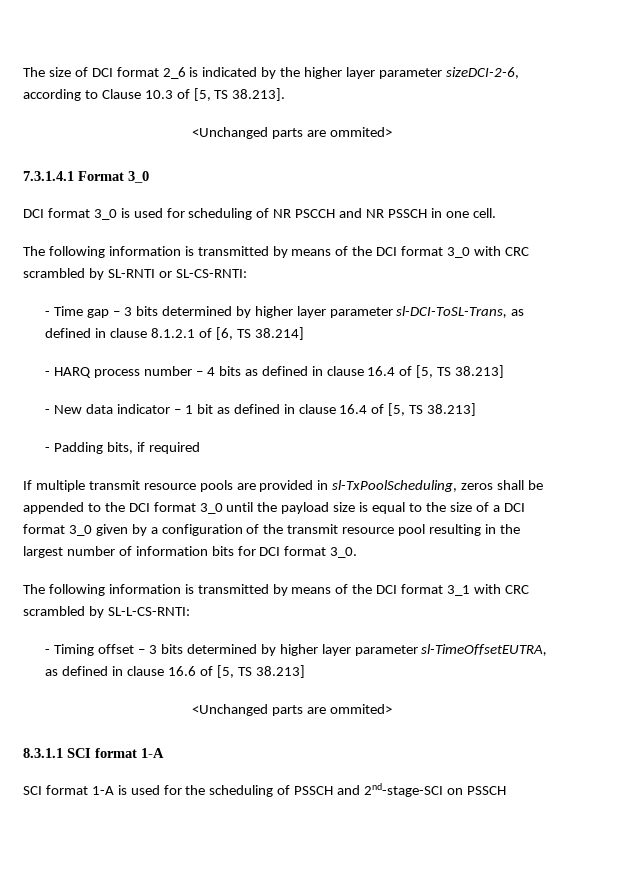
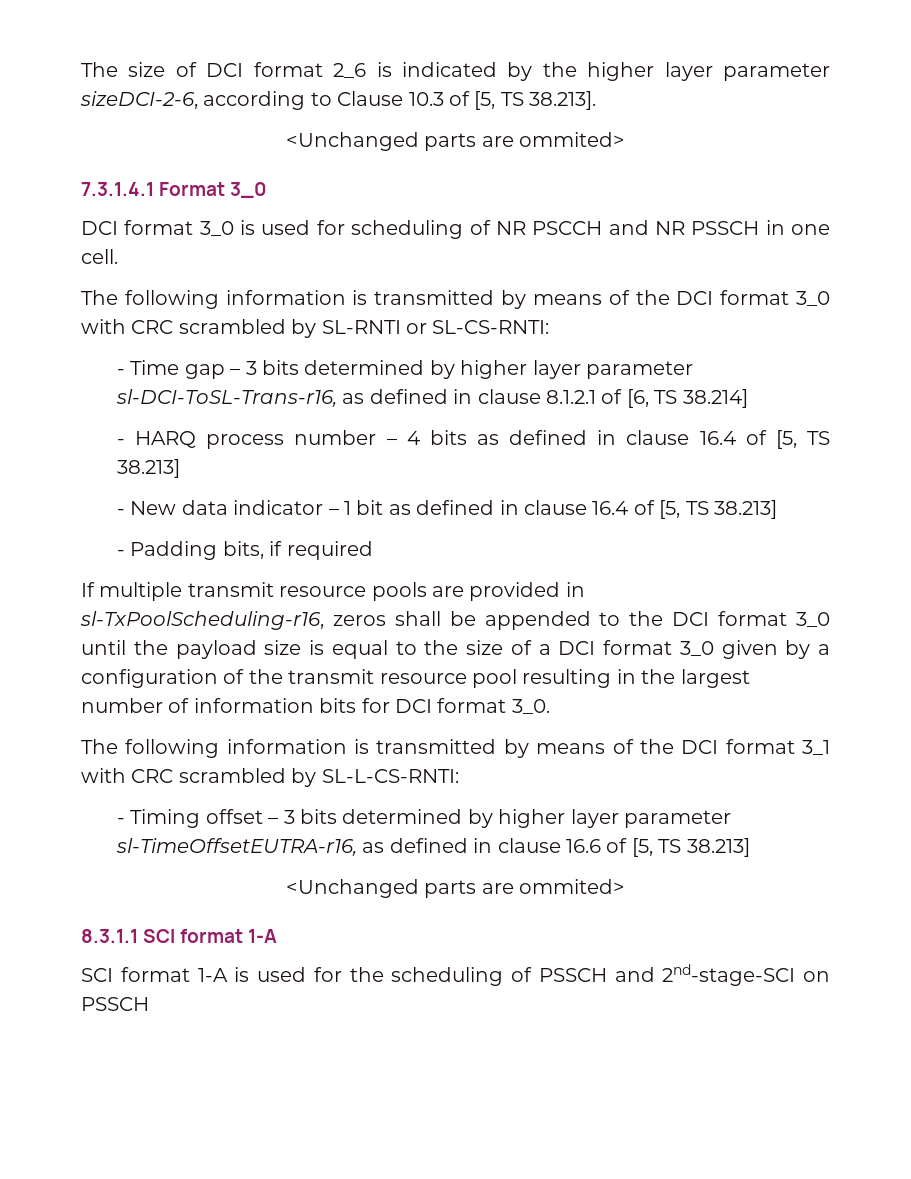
[396,306,508,318] sl-DCI-ToSL-Trans, -> [115,389,337,407] sl-DCI-ToSL-Trans-r16,
[332,480,458,492] sl-TxPoolScheduling, -> [80,611,324,630] sl-TxPoolScheduling-r16,
[421,644,548,656] sl-TimeOffsetEUTRA, -> [115,838,357,856] sl-TimeOffsetEUTRA-r16,

